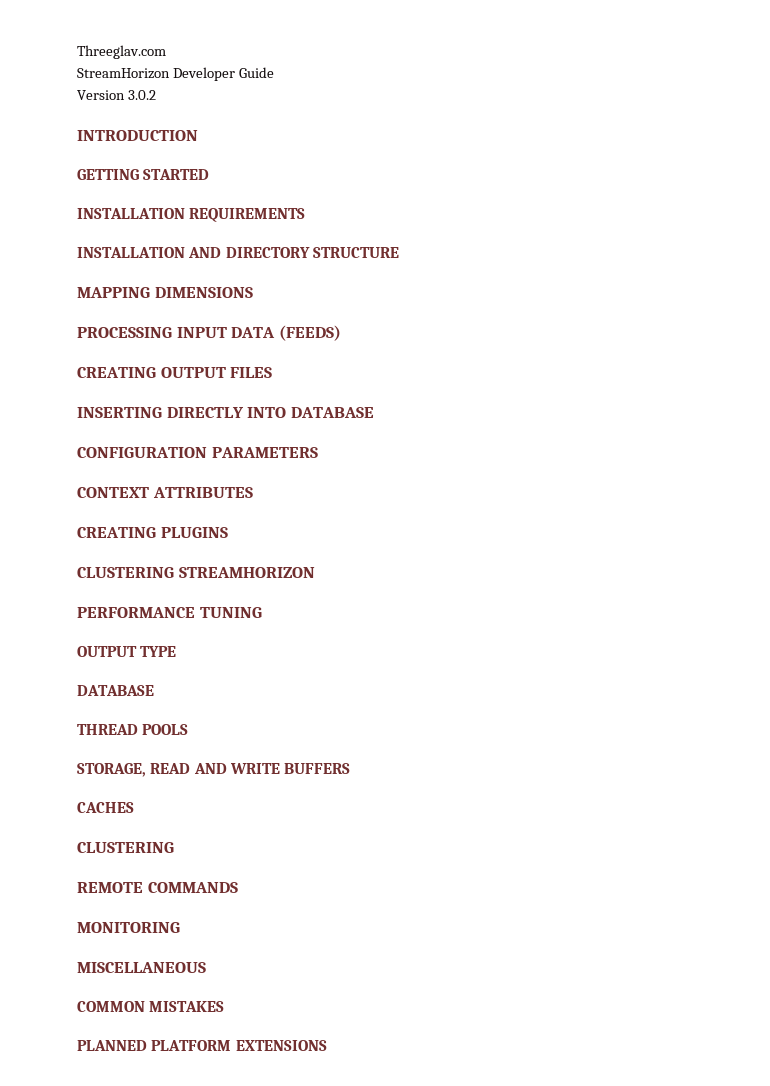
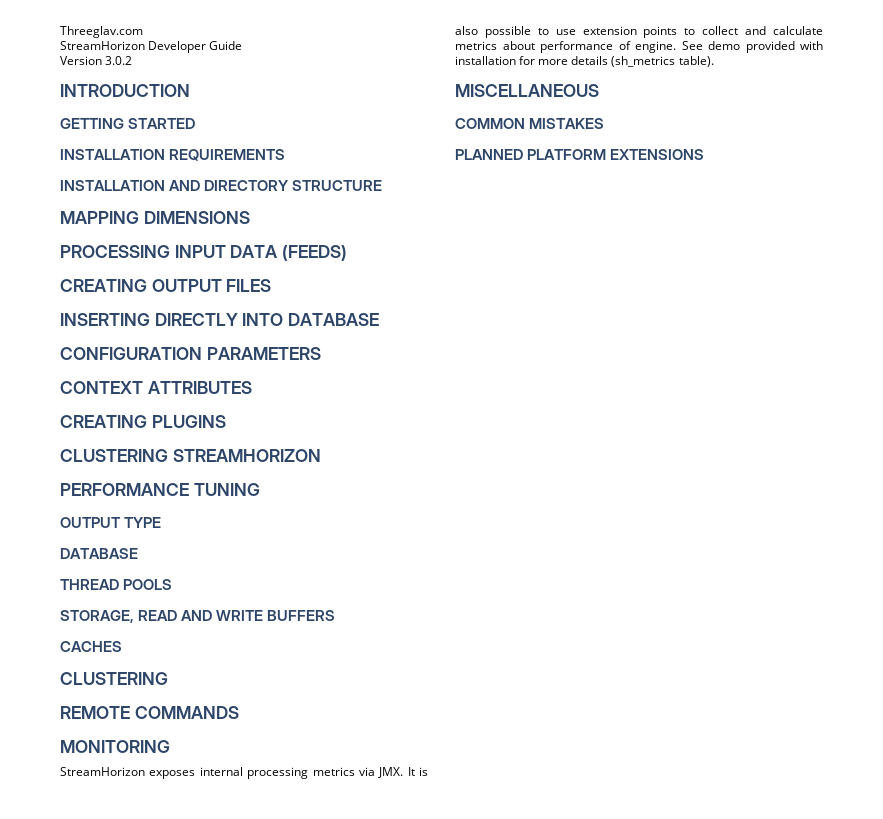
(180, 927) none -> [60,767,428,779] [455,26,823,38] [455,41,823,53] [455,56,714,67] // StreamHorizon exposes internal processing metrics via JMX. It is also possible to use extension points to collect and calculate metrics about performance of engine. See demo provided with installation for more details (sh_metrics table).

